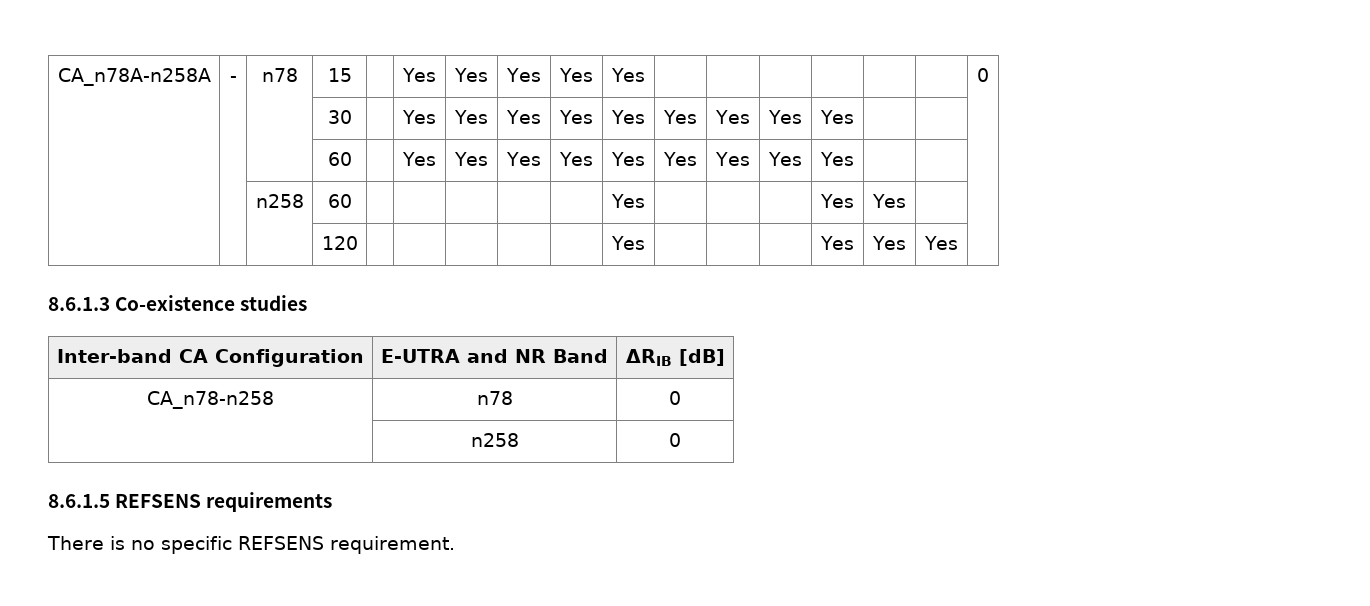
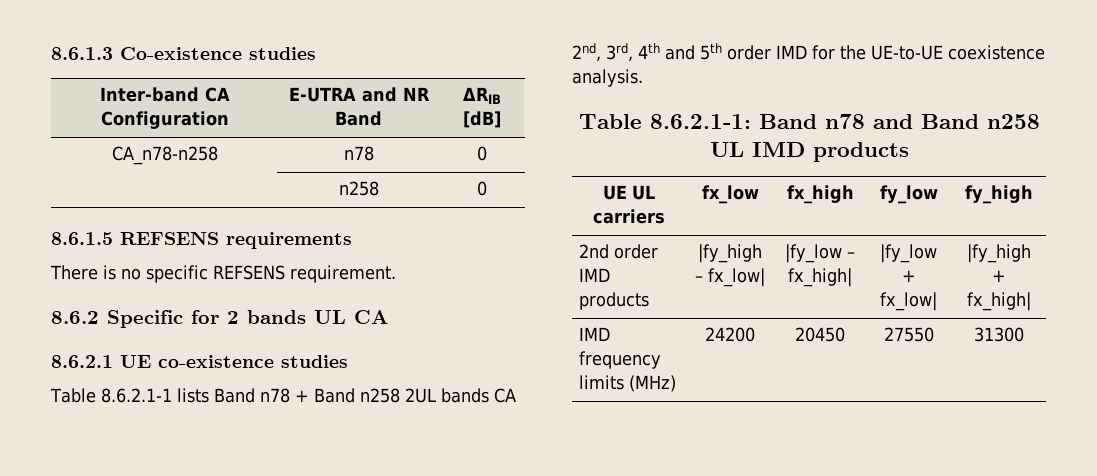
[57,68,211,86] [229,76,237,82] [261,68,298,82] [327,68,352,82] [401,68,437,82] [453,68,489,82] [506,68,542,82] [558,68,594,82] [610,68,646,82] [977,68,989,82] [327,110,352,124] [401,110,437,124] [453,110,489,124] [506,110,542,124] [558,110,594,124] [610,110,646,124] [662,110,698,124] [715,110,751,124] [767,110,803,124] [819,110,855,124] [327,152,352,166] [401,152,437,166] [453,152,489,166] [506,152,542,166] [558,152,594,166] [610,152,646,166] [662,152,698,166] [715,152,751,166] [767,152,803,166] [819,152,855,166] [255,194,304,208] [327,194,352,208] [610,194,646,208] [819,194,855,208] [871,194,907,208] [321,236,358,250] [610,236,646,250] [819,236,855,250] [871,236,907,250] [923,236,959,250] CA_n78A-n258A | - | n78 | 15 | | Yes | Yes | Yes | Yes | Yes | | | | | | | 0 // | | | 30 | | Yes | Yes | Yes | Yes | Yes | Yes | Yes | Yes | Yes | | | // | | | 60 | | Yes | Yes | Yes | Yes | Yes | Yes | Yes | Yes | Yes | | | // | | n258 | 60 | | | | | | Yes | | | | Yes | Yes | | // | | | 120 | | | | | | Yes | | | | Yes | Yes | Yes | // -> (51, 53) none
(455, 545) none -> [51,310,388,328] [51,355,348,368] [50,388,516,403] [572,43,1045,62] [572,69,643,87] [578,114,1040,129] [709,142,909,162] [603,185,655,200] [593,209,665,224] [701,185,759,204] [786,185,854,204] [879,185,938,204] [964,185,1033,204] [579,244,659,259] [579,268,611,282] [579,292,650,310] [698,244,762,263] [695,268,765,287] [785,244,855,263] [788,268,852,287] [880,244,937,263] [901,270,916,282] [880,292,937,311] [966,244,1031,263] [991,270,1006,282] [966,292,1031,311] [579,327,611,341] [579,351,662,369] [579,375,677,392] [705,327,755,342] [795,327,845,342] [883,327,934,342] [973,327,1024,342] // 8.6.2 Specific for 2 bands UL CA // 8.6.2.1 UE co-existence studies // Table 8.6.2.1-1 lists Band n78 + Band n258 2UL bands CA 2nd, 3rd, 4th and 5th order IMD for the UE-to-UE coexistence analysis. // Table 8.6.2.1-1: Band n78 and Band n258 UL IMD products // UE UL carriers | fx_low | fx_high | fy_low | fy_high // 2nd order IMD products | |fy_high – fx_low| | |fy_low – fx_high| | |fy_low + fx_low| | |fy_high + fx_high| // IMD frequency limits (MHz) | 24200 | 20450 | 27550 | 31300

